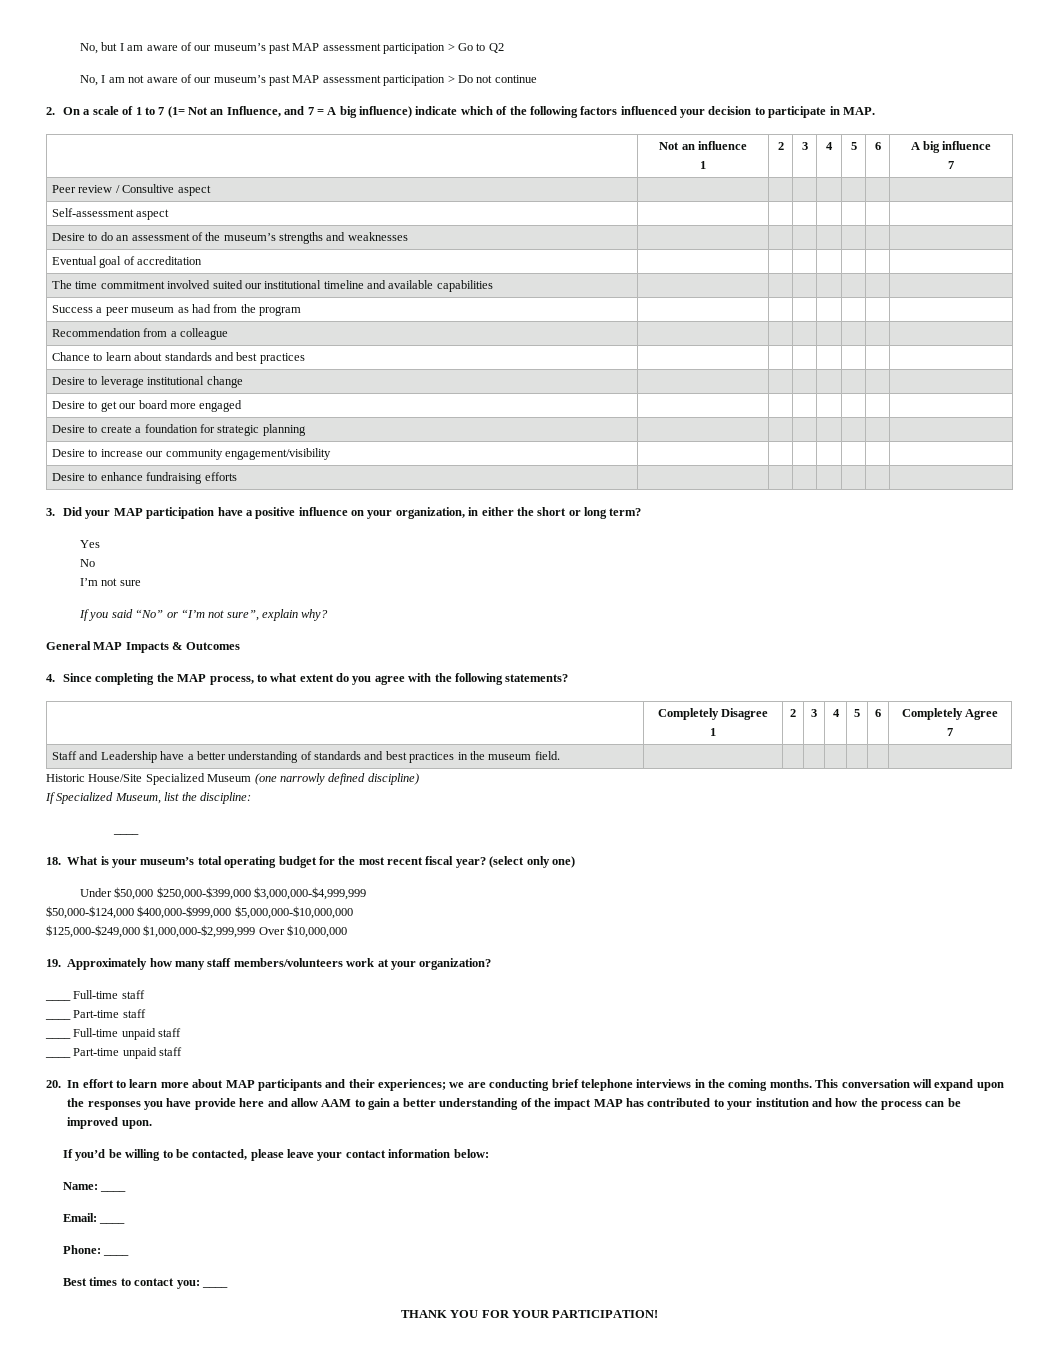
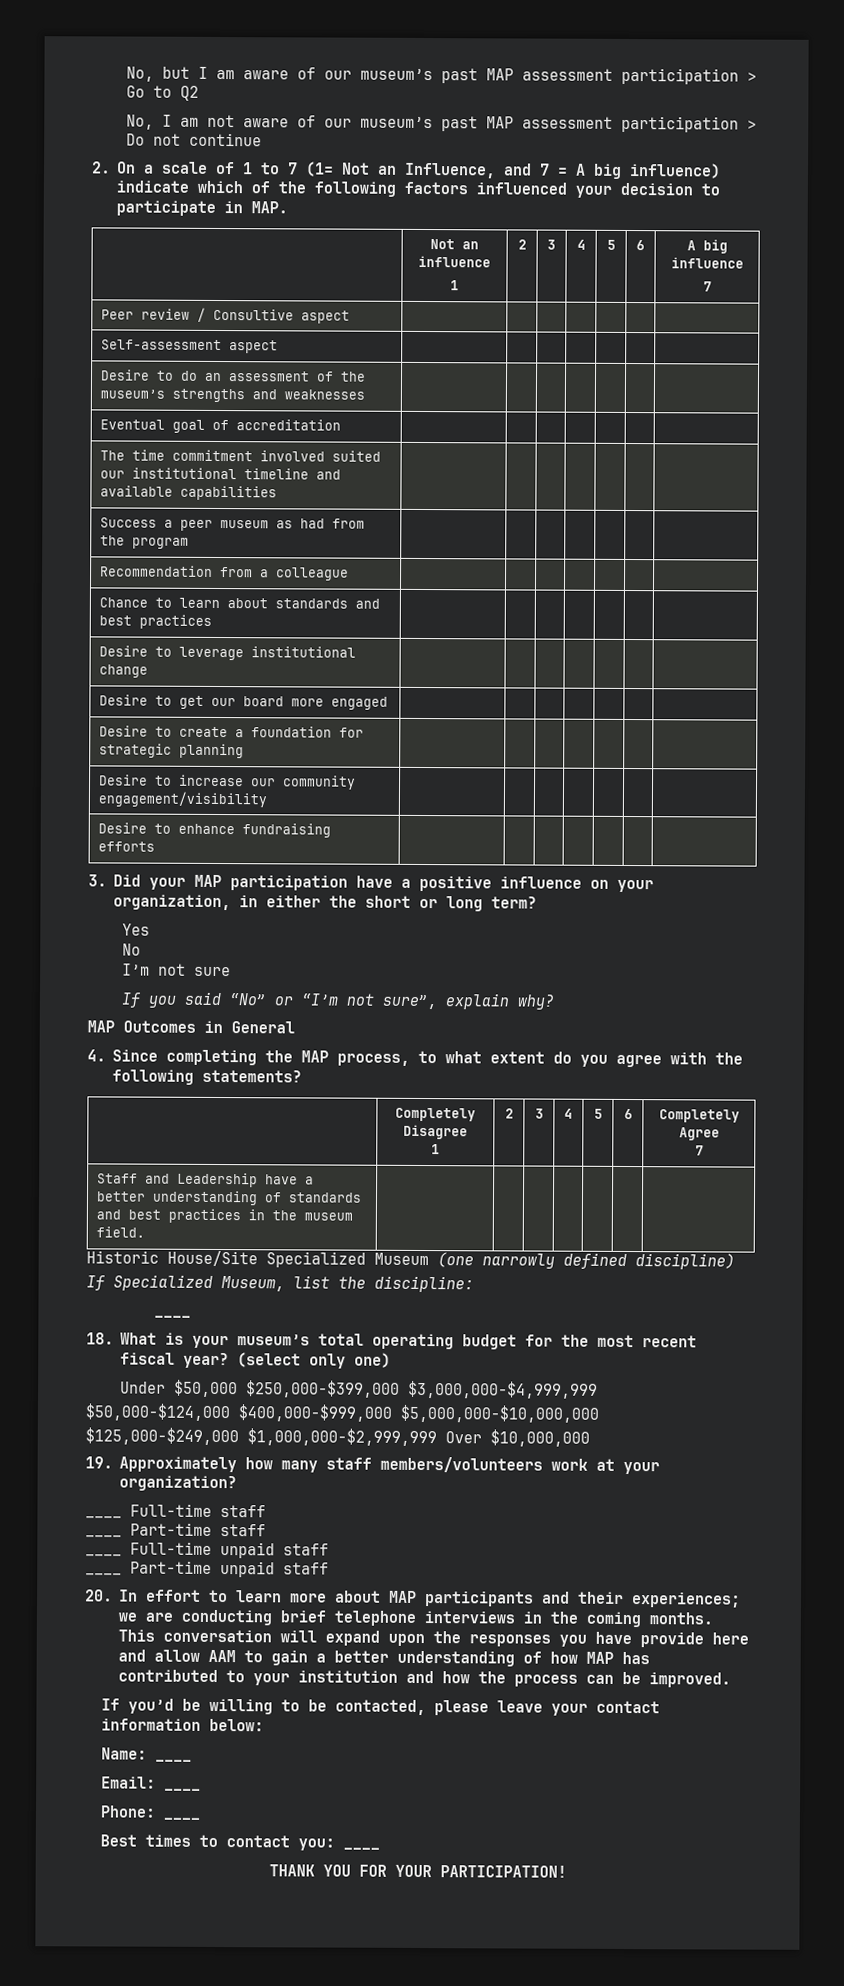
[46,641,240,653] General MAP Impacts & Outcomes -> [87,1020,295,1034] MAP Outcomes in General
[533,1098,592,1110] the impact -> [550,1651,579,1664] how
[67,1117,152,1129] improved upon. -> [649,1672,732,1688] improved.

